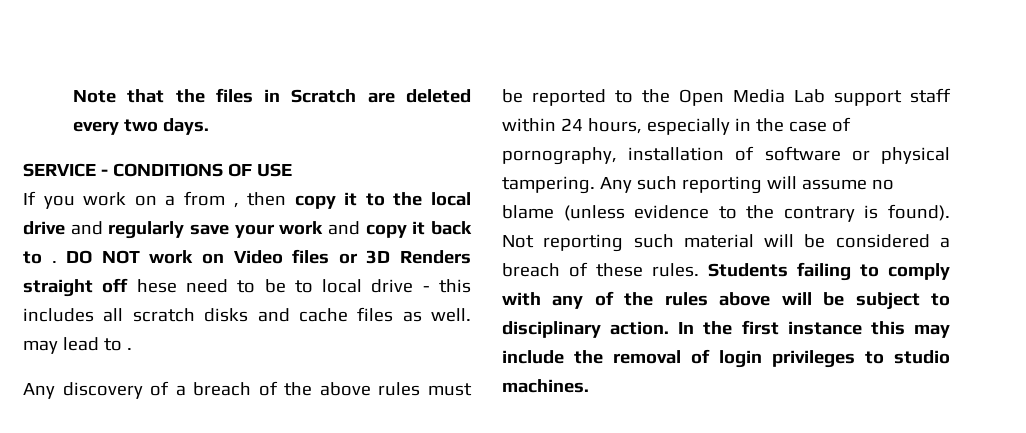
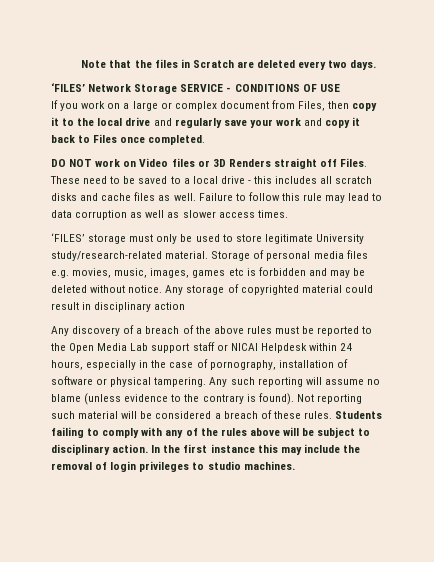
(209, 126) none -> [51,83,178,94] ‘FILES’ Network Storage
[183,191,239,208] from , -> [132,100,326,111] large or complex document from Files,
[51,261,57,263] . -> [93,134,206,145] Files once completed. //
[136,279,177,293] hese -> [340,158,368,167] [50,176,80,184] Files. These
[294,280,313,293] to -> [138,176,190,184] saved to a
[23,337,132,354] may lead to . -> [198,192,383,203] [51,210,288,220] [51,233,364,244] [51,250,368,261] [51,267,366,278] [51,284,373,295] [51,302,186,312] Failure to follow this rule may lead to data corruption as well as slower access times. // ‘FILES’ storage must only be used to store legitimate University study/research-related material. Storage of personal media files e.g. movies, music, images, games etc is forbidden and may be deleted without notice. Any storage of copyrighted material could result in disciplinary action
(951, 95) none -> [216,343,307,353] or NICAI Helpdesk

